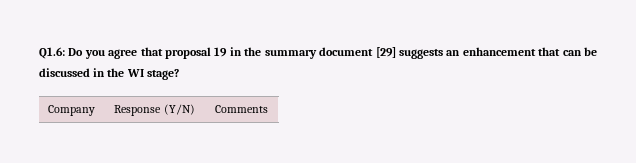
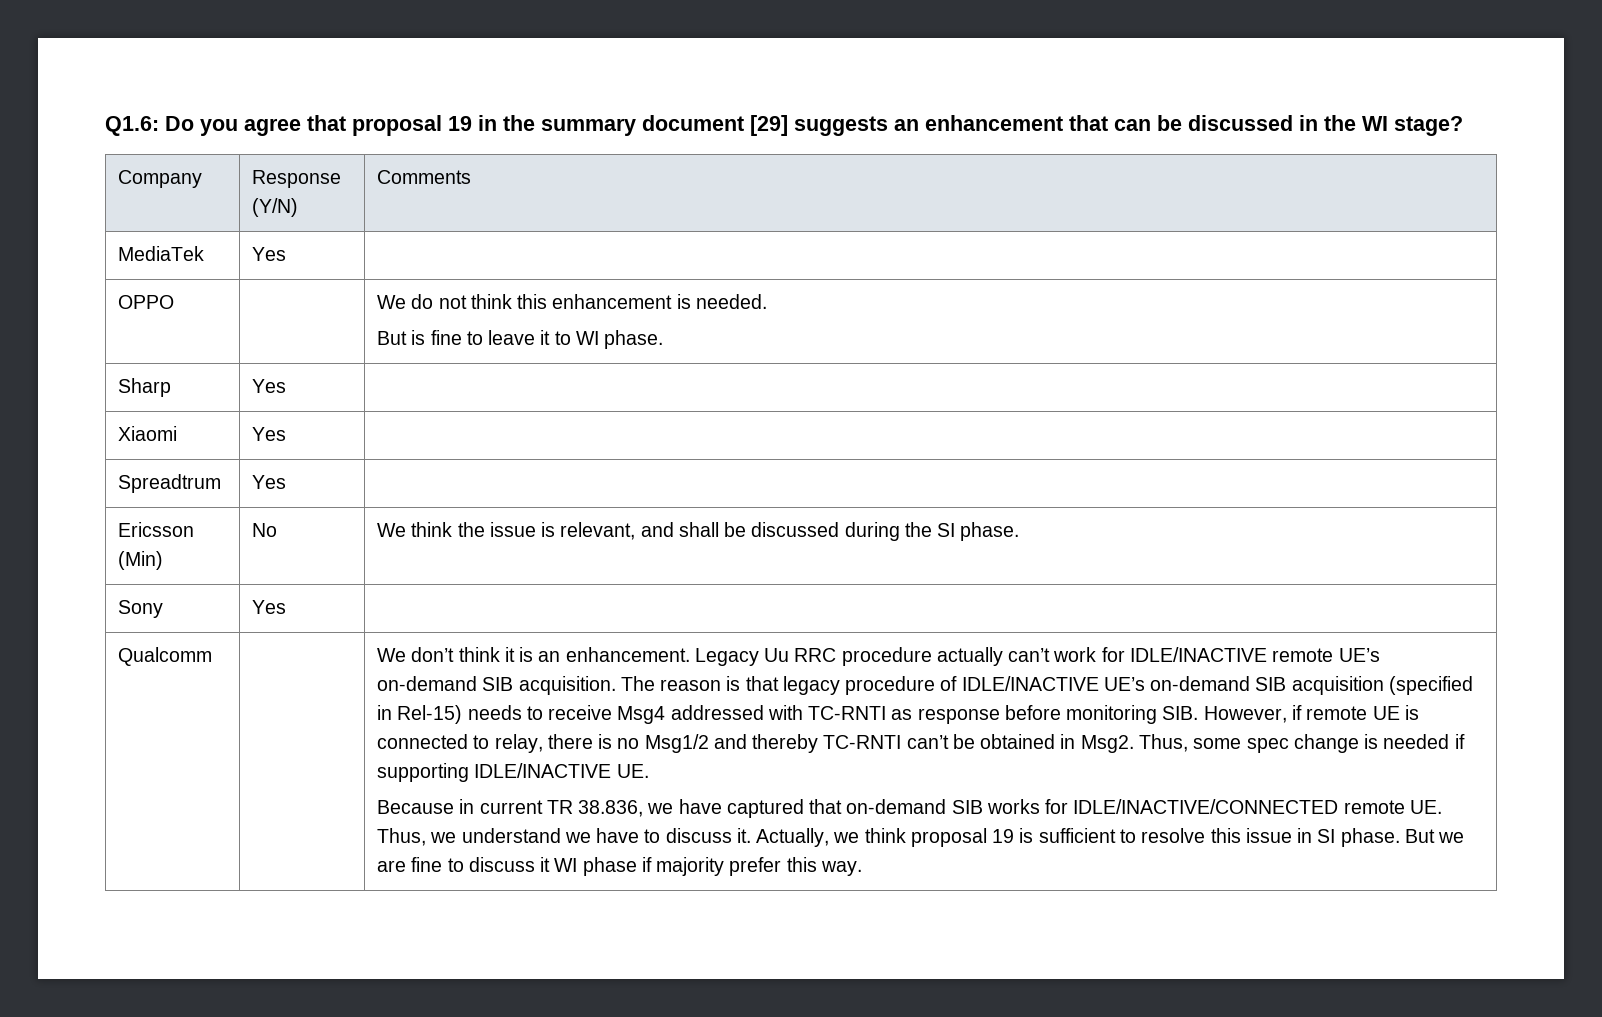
(269, 109) none -> [118,246,205,261] [252,247,287,261] [118,295,175,309] [377,294,767,309] [377,330,664,349] [118,378,172,397] [252,379,287,393] [118,426,178,441] [252,427,287,441] [118,474,222,493] [252,475,287,489] [118,522,195,537] [118,551,164,570] [252,523,278,537] [377,522,1020,541] [118,600,164,618] [252,600,287,614] [118,647,213,666] [377,647,1380,666] [377,676,1474,695] [377,705,1419,724] [377,734,1465,753] [377,763,649,782] [377,799,1443,818] [377,828,1465,847] [377,857,862,876] // MediaTek | Yes | // OPPO | | We do not think this enhancement is needed. // But is fine to leave it to WI phase. // Sharp | Yes | // Xiaomi | Yes | // Spreadtrum | Yes | // Ericsson (Min) | No | We think the issue is relevant, and shall be discussed during the SI phase. // Sony | Yes | // Qualcomm | | We don’t think it is an enhancement. Legacy Uu RRC procedure actually can’t work for IDLE/INACTIVE remote UE’s on-demand SIB acquisition. The reason is that legacy procedure of IDLE/INACTIVE UE’s on-demand SIB acquisition (specified in Rel-15) needs to receive Msg4 addressed with TC-RNTI as response before monitoring SIB. However, if remote UE is connected to relay, there is no Msg1/2 and thereby TC-RNTI can’t be obtained in Msg2. Thus, some spec change is needed if supporting IDLE/INACTIVE UE. // Because in current TR 38.836, we have captured that on-demand SIB works for IDLE/INACTIVE/CONNECTED remote UE. Thus, we understand we have to discuss it. Actually, we think proposal 19 is sufficient to resolve this issue in SI phase. But we are fine to discuss it WI phase if majority prefer this way.

